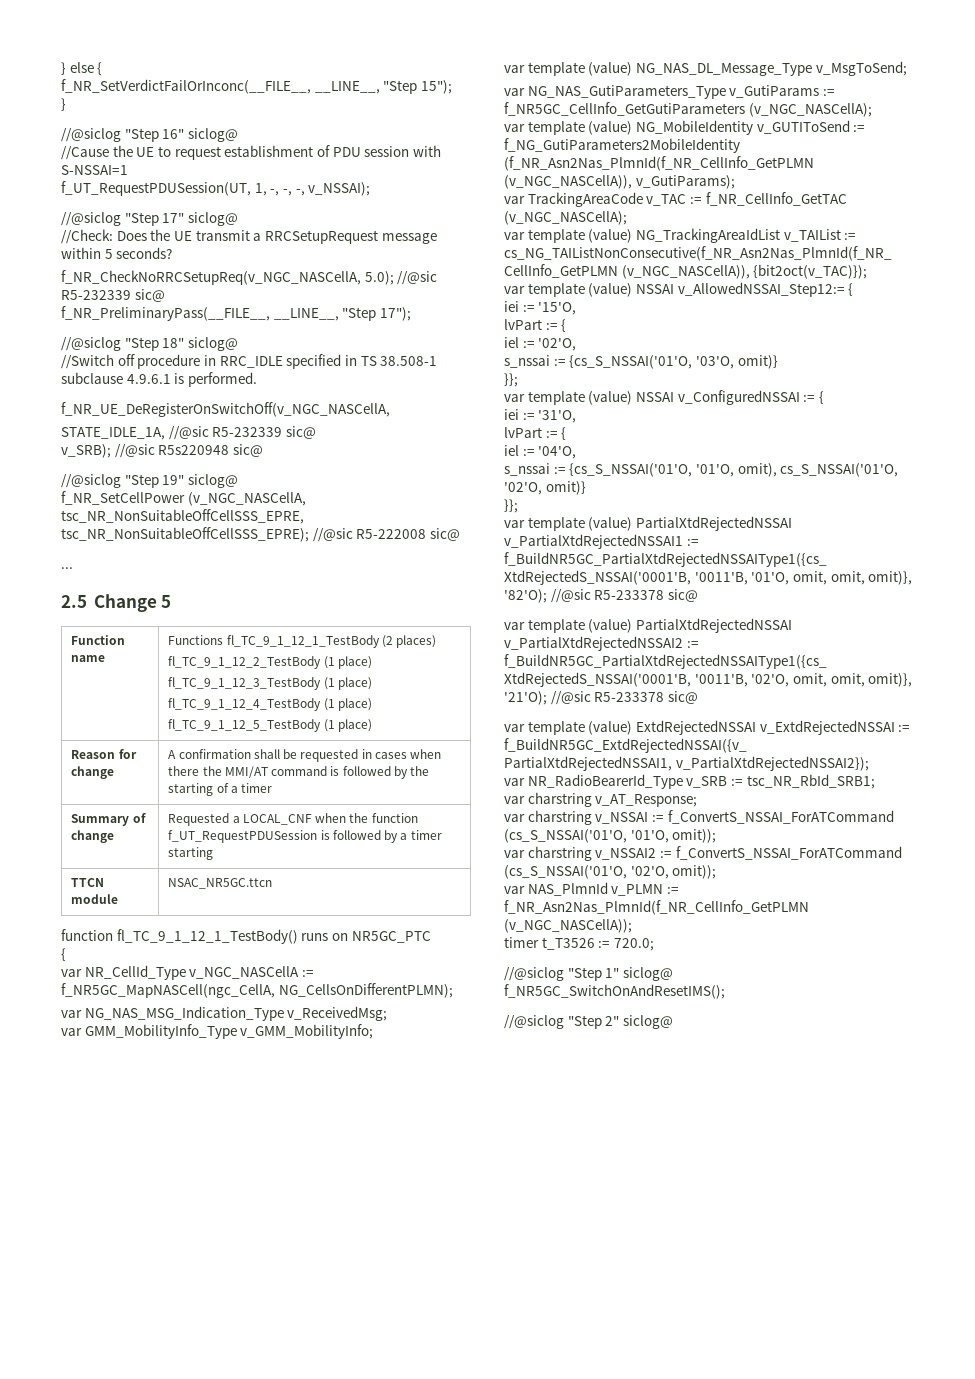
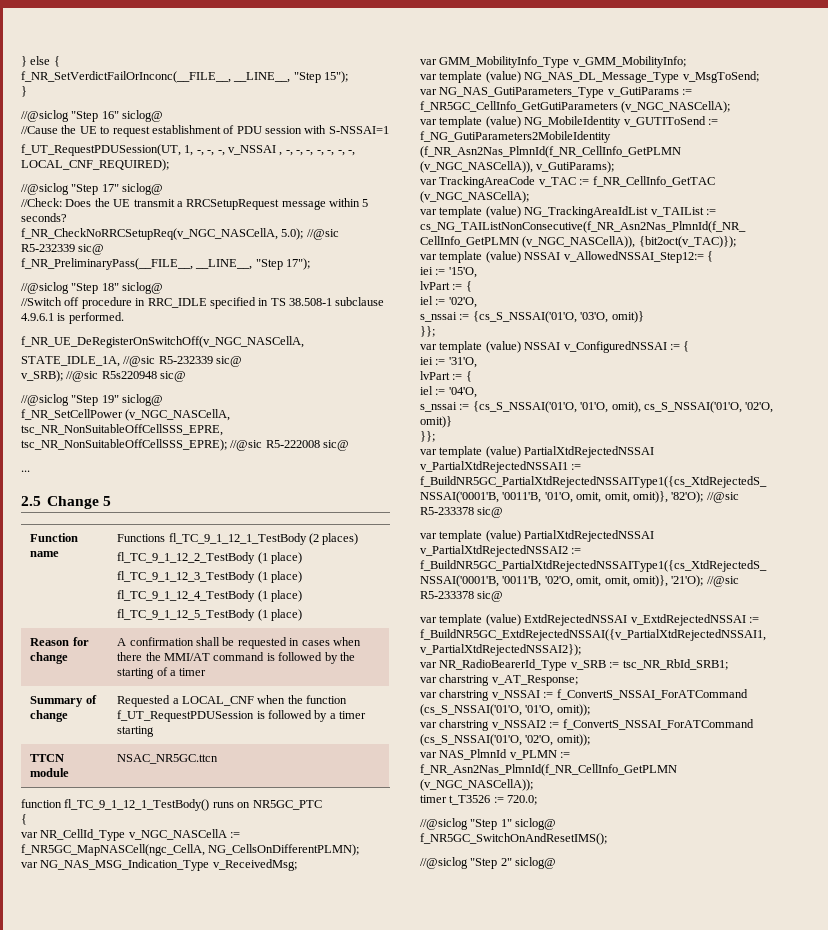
[308,182,371,196] v_NSSAI); -> [227,145,355,156] [21,159,169,171] v_NSSAI , -, -, -, -, -, -, -, LOCAL_CNF_REQUIRED);

